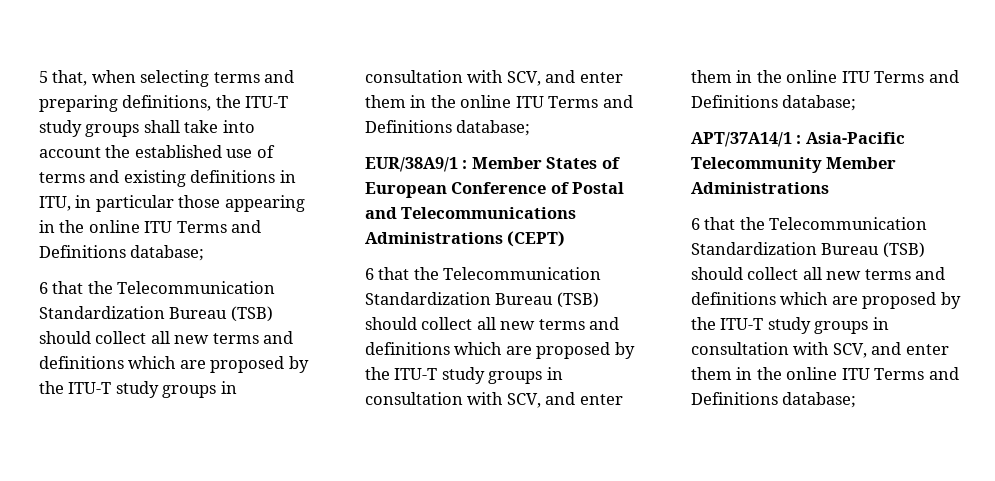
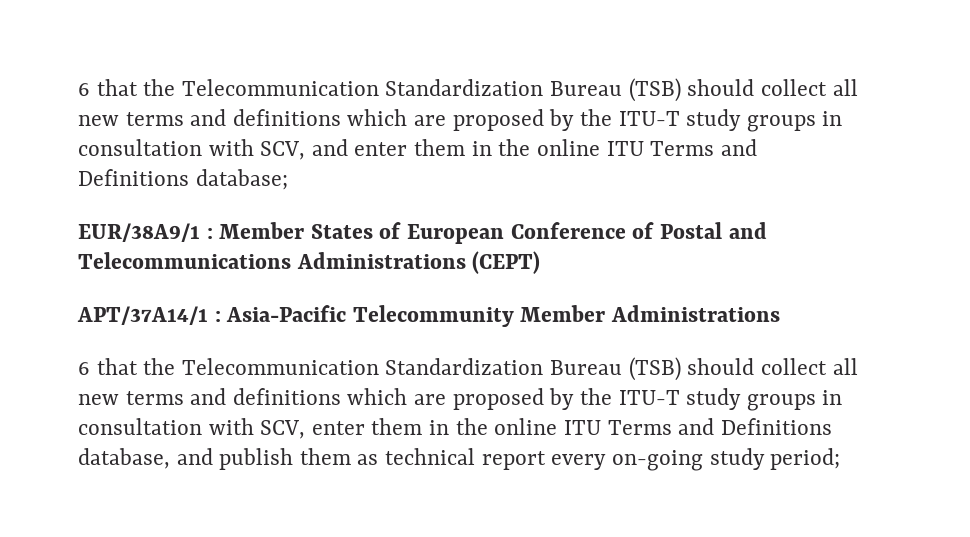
[39,70,295,87] [39,95,289,112] [39,120,255,137] [39,145,275,158] [39,170,296,187] [39,195,305,212] [39,220,262,233] [39,245,205,261] 5 that, when selecting terms and preparing definitions, the ITU-T study groups shall take into account the established use of terms and existing definitions in ITU, in particular those appearing in the online ITU Terms and Definitions database; // -> (78, 89) none
[365,267,602,280] [365,292,599,308] [365,317,620,330] [365,342,635,359] [365,367,563,384] [365,392,623,408] [691,70,959,83] [691,95,857,111] // 6 that the Telecommunication Standardization Bureau (TSB) should collect all new terms and definitions which are proposed by the ITU-T study groups in consultation with SCV, and enter them in the online ITU Terms and Definitions database; -> (541, 262) none
[871,342,949,355] [691,367,959,380] [691,392,857,408] and enter them in the online ITU Terms and Definitions database; -> [311,418,832,435] [78,448,841,471] enter them in the online ITU Terms and Definitions database, and publish them as technical report every on-going study period;

